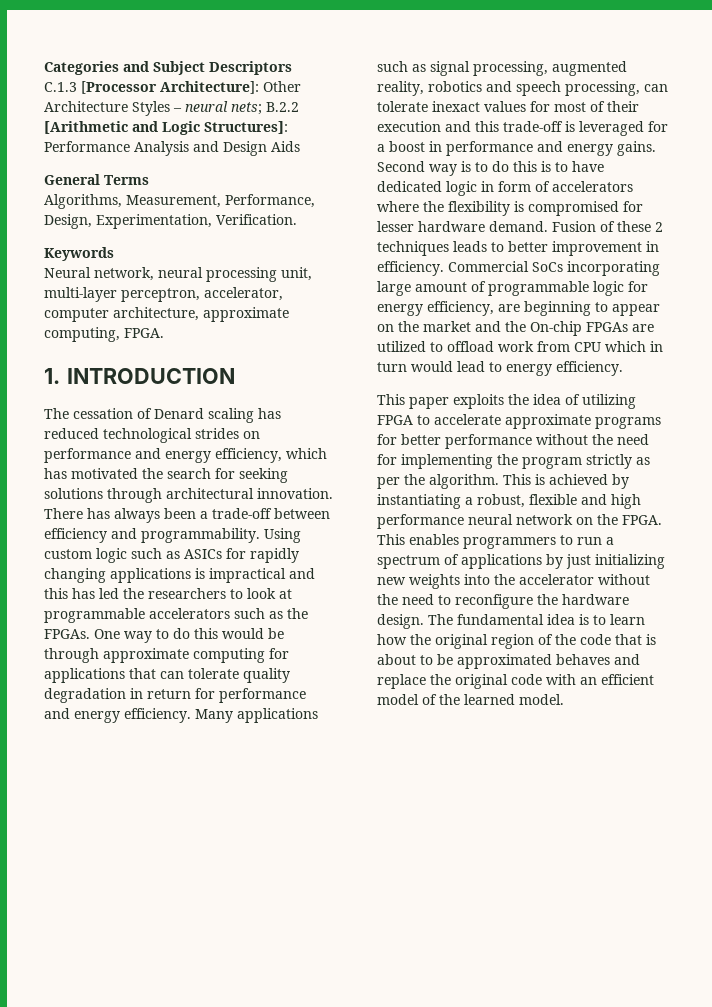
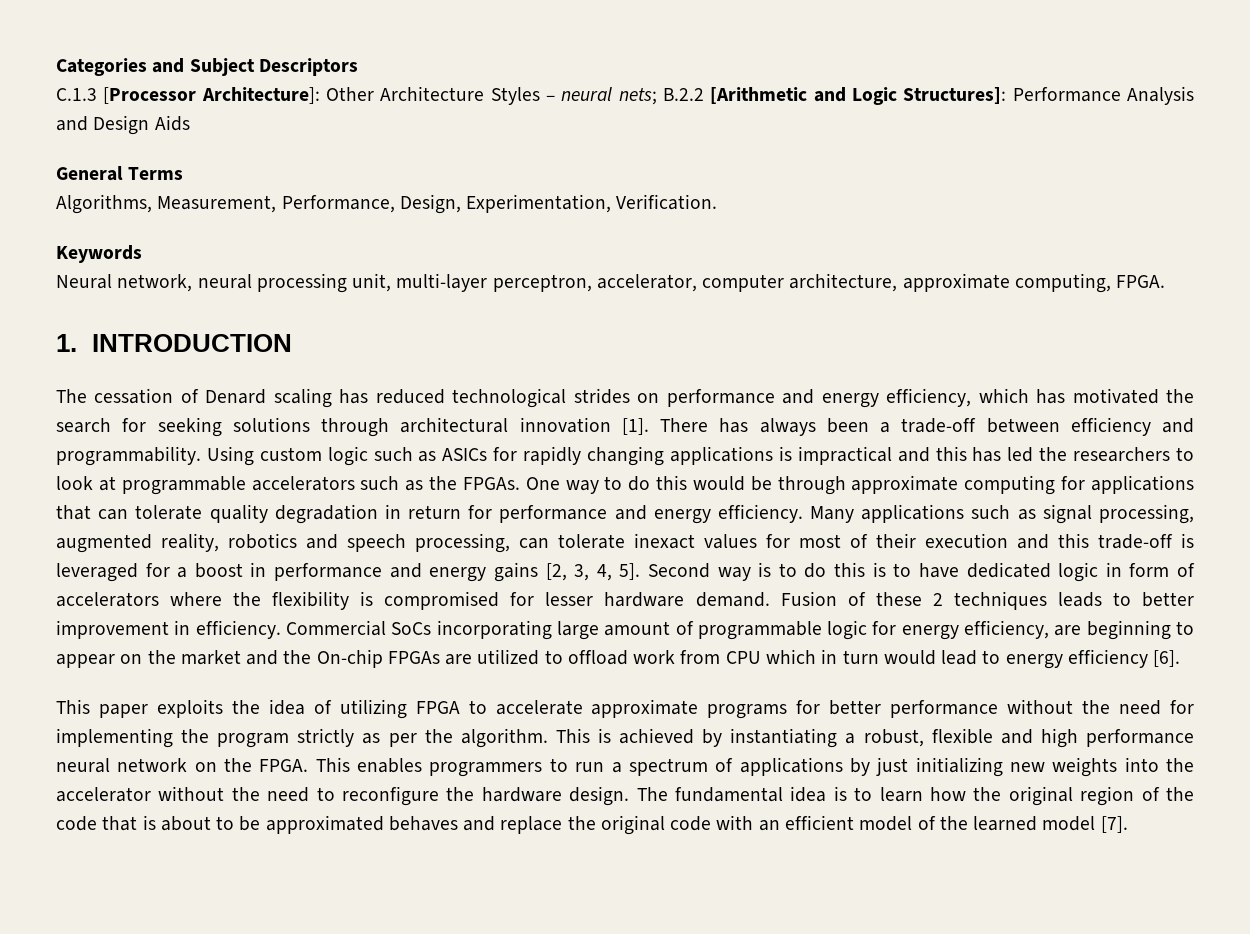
[257,488,333,499] innovation. -> [519,417,649,435] innovation [1].
[617,141,656,156] gains. -> [493,562,641,582] gains [2, 3, 4, 5].
[556,361,623,376] efficiency. -> [1067,649,1181,668] efficiency [6].
[519,694,564,705] model. -> [1042,816,1128,833] model [7].

